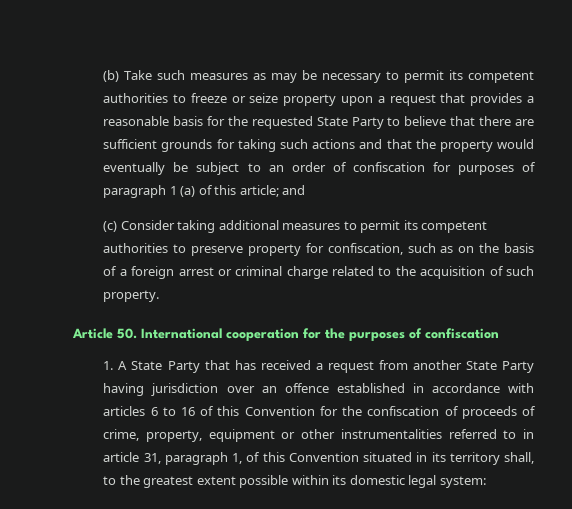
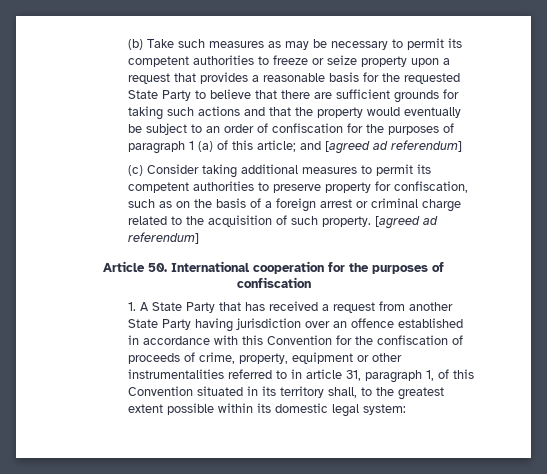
(451, 167) none -> [366,124,385,133] the
(306, 190) none -> [325,140,463,154] [agreed ad referendum]
(160, 296) none -> [375,216,439,229] [128,232,200,244] [agreed ad referendum]
[103,406,215,416] articles 6 to 16 of -> (239, 340) none

